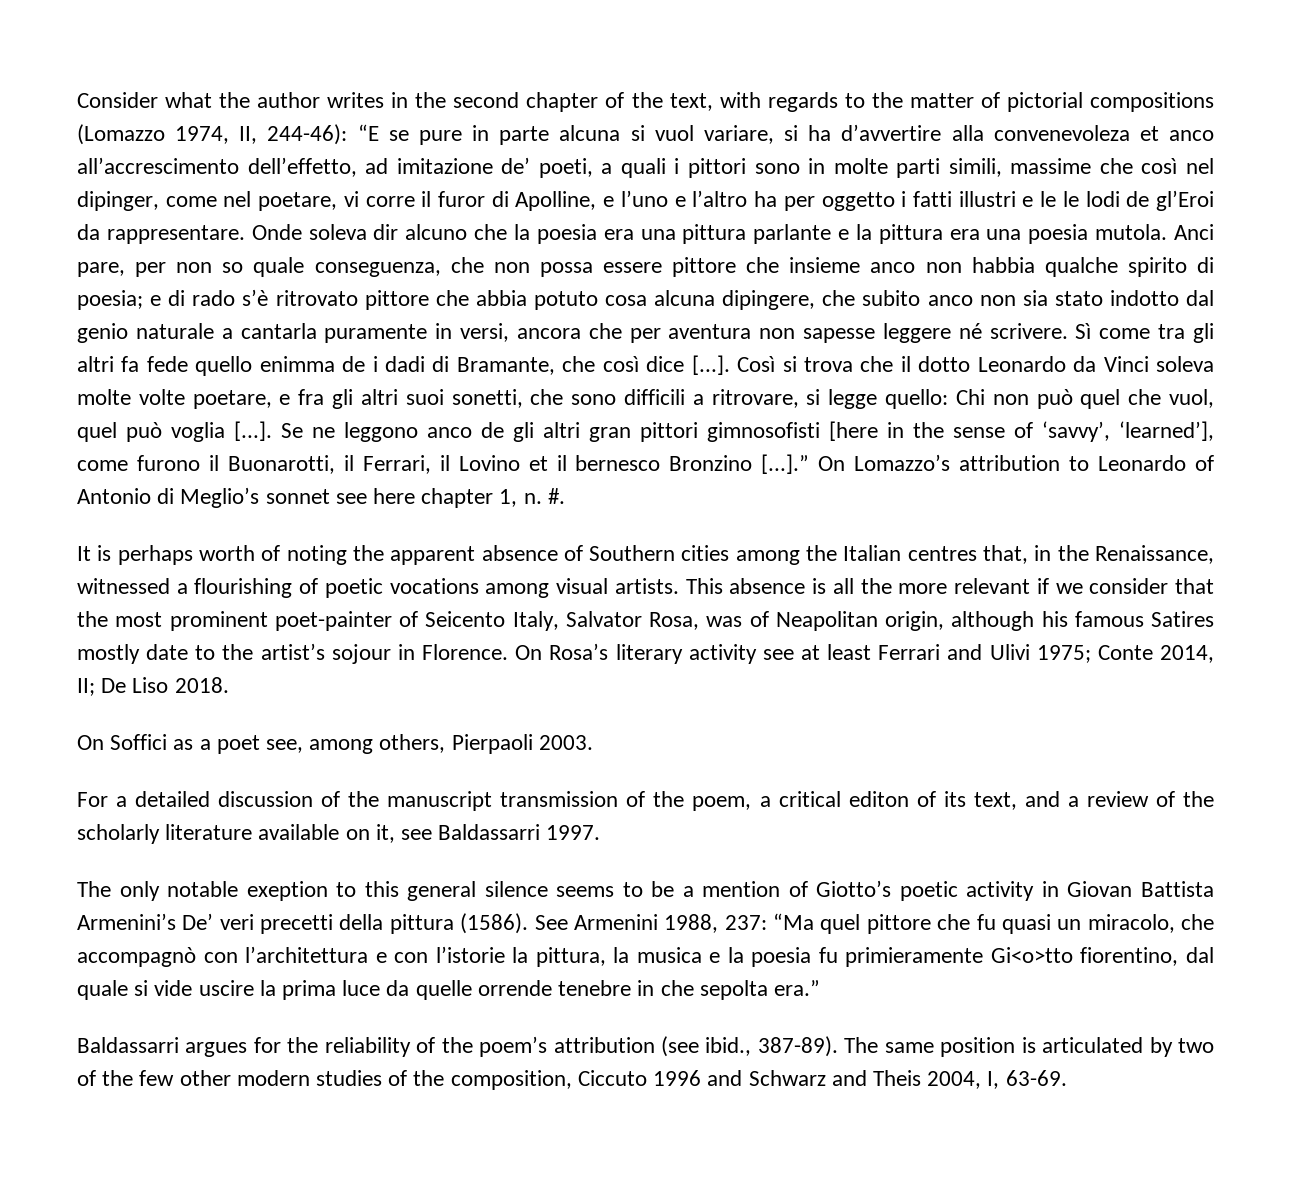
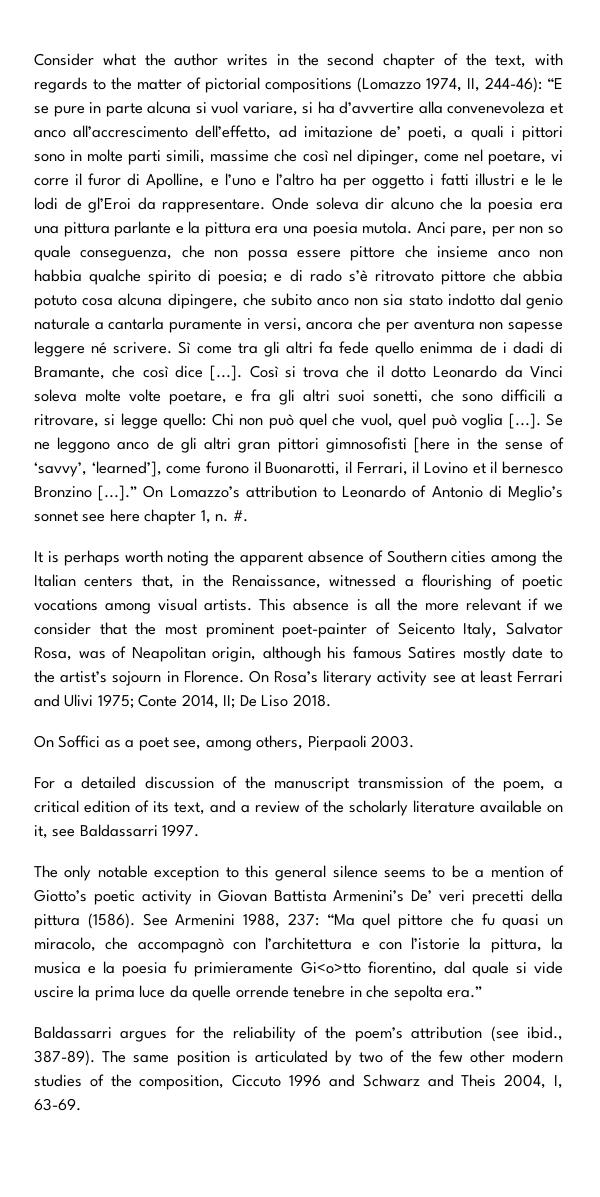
[261,545,281,561] of -> (163, 556) none
[907,546,977,561] centres -> [84,576,134,587] centers
[331,644,391,664] sojour -> [112,671,162,686] sojourn
[848,791,909,807] editon -> [84,800,130,813] edition
[246,881,328,901] exeption -> [154,866,220,881] exception

